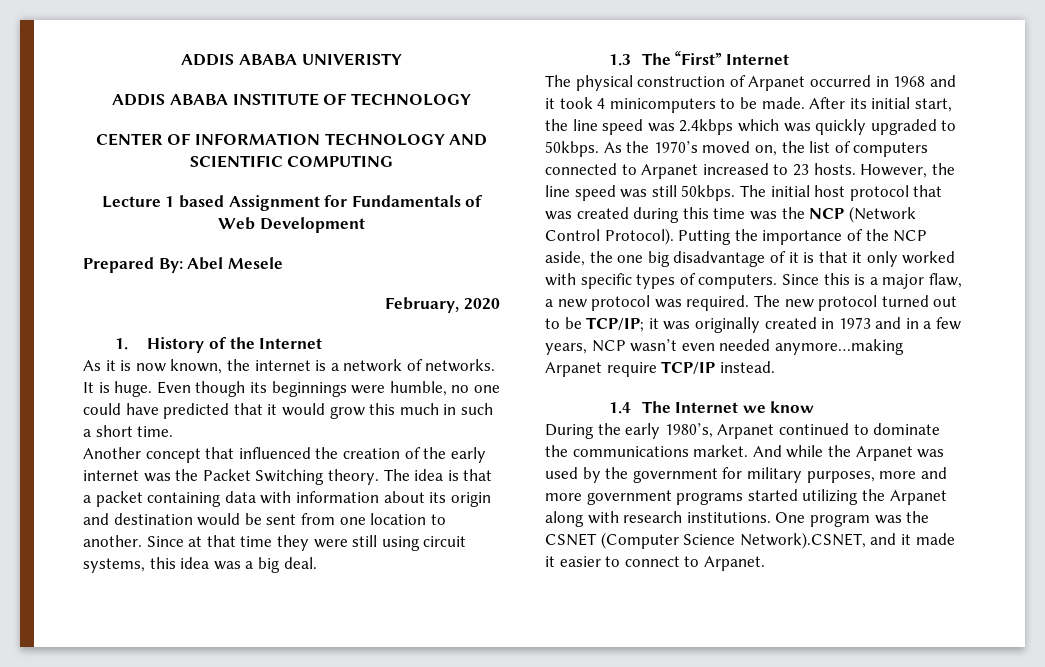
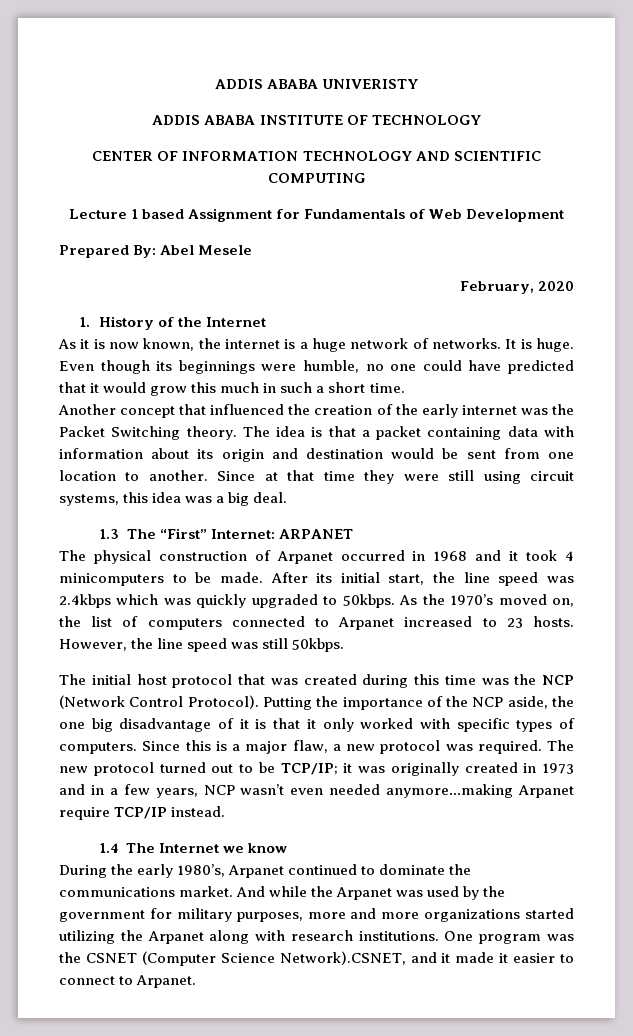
(339, 367) none -> [312,338,346,352] huge
[725,54,789,65] Internet -> [210,529,353,539] Internet: ARPANET
(736, 193) none -> (345, 645) //
[586,490,744,505] government programs -> [424,909,521,922] organizations

